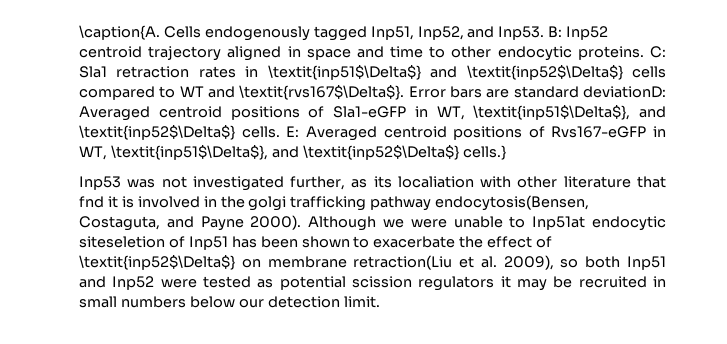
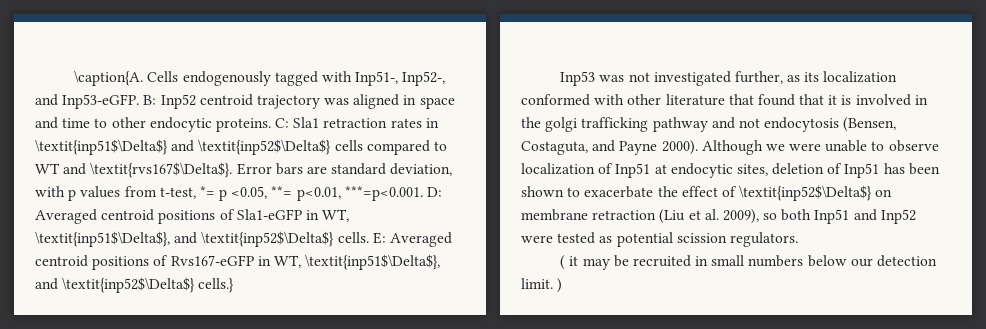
[370,26,545,40] Inp51, Inp52, and Inp53. -> [321,71,446,86] [35,94,140,109] with Inp51-, Inp52-, and Inp53-eGFP.
(222, 53) none -> [324,98,350,105] was
[583,86,666,98] deviationD: -> [390,163,453,176] [35,186,443,201] deviation, with p values from t-test, *= p <0.05, **= p<0.01, ***=p<0.001. D:
[397,176,474,188] localiation -> [823,71,898,83] [521,94,590,106] localization conformed
[79,196,104,208] fnd -> [757,94,825,106] found that
[435,195,590,211] endocytosis(Bensen, -> [711,117,897,132] and not endocytosis (Bensen,
[532,216,667,231] [79,236,165,248] Inp51at endocytic siteseletion -> [888,140,939,152] [521,163,825,178] observe localization of Inp51 at endocytic sites, deletion
[353,255,453,270] retraction(Liu -> [592,209,686,224] retraction (Liu
[418,276,495,291] regulators -> [729,232,798,247] [560,255,566,270] regulators. // (
(380, 302) none -> [557,278,563,293] )

